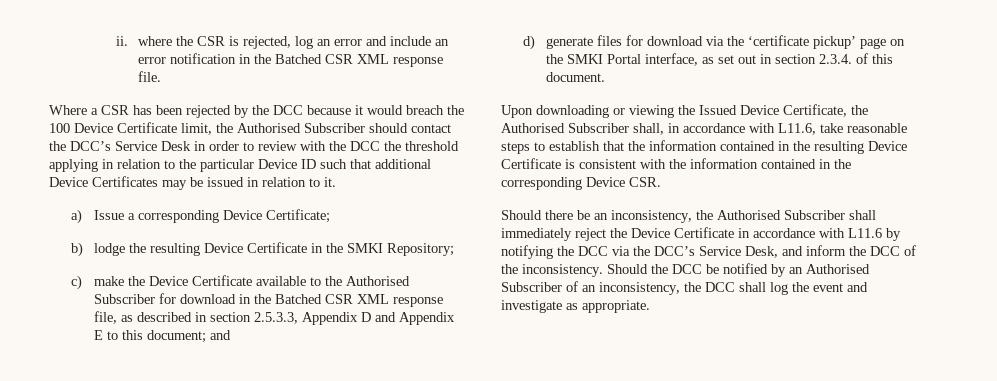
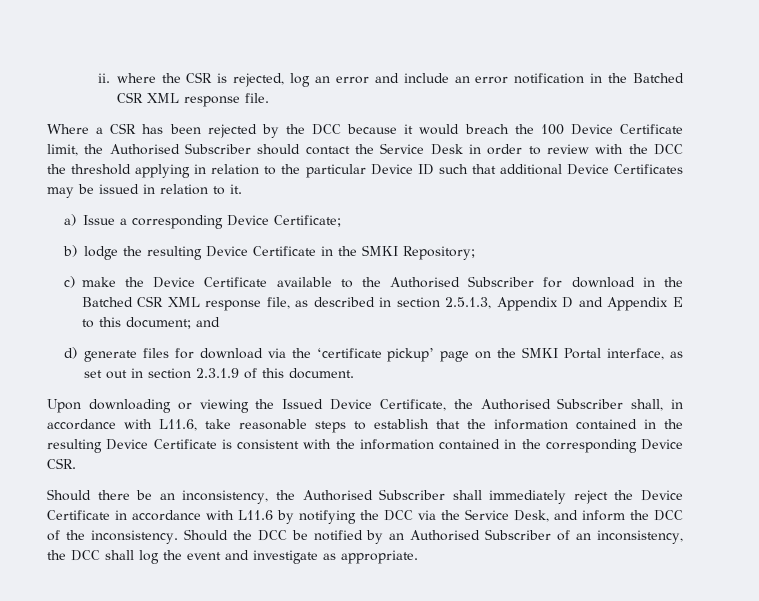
[70,141,111,151] DCC’s -> (374, 149) none
[253,312,298,324] 2.5.3.3, -> [445,297,492,309] 2.5.1.3,
[818,54,852,64] 2.3.4. -> [195,368,239,378] 2.3.1.9
[654,246,695,256] DCC’s -> (460, 515) none

